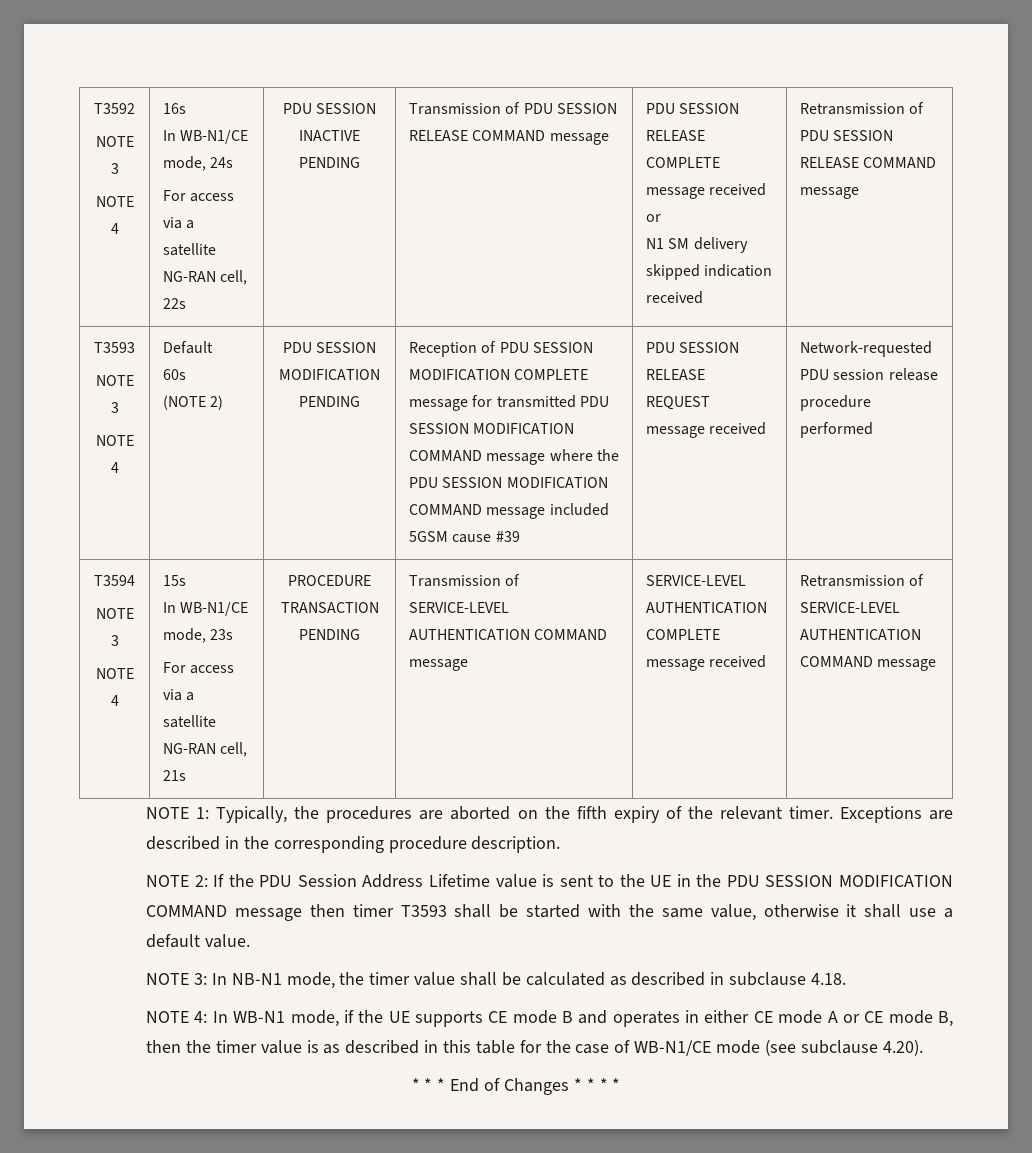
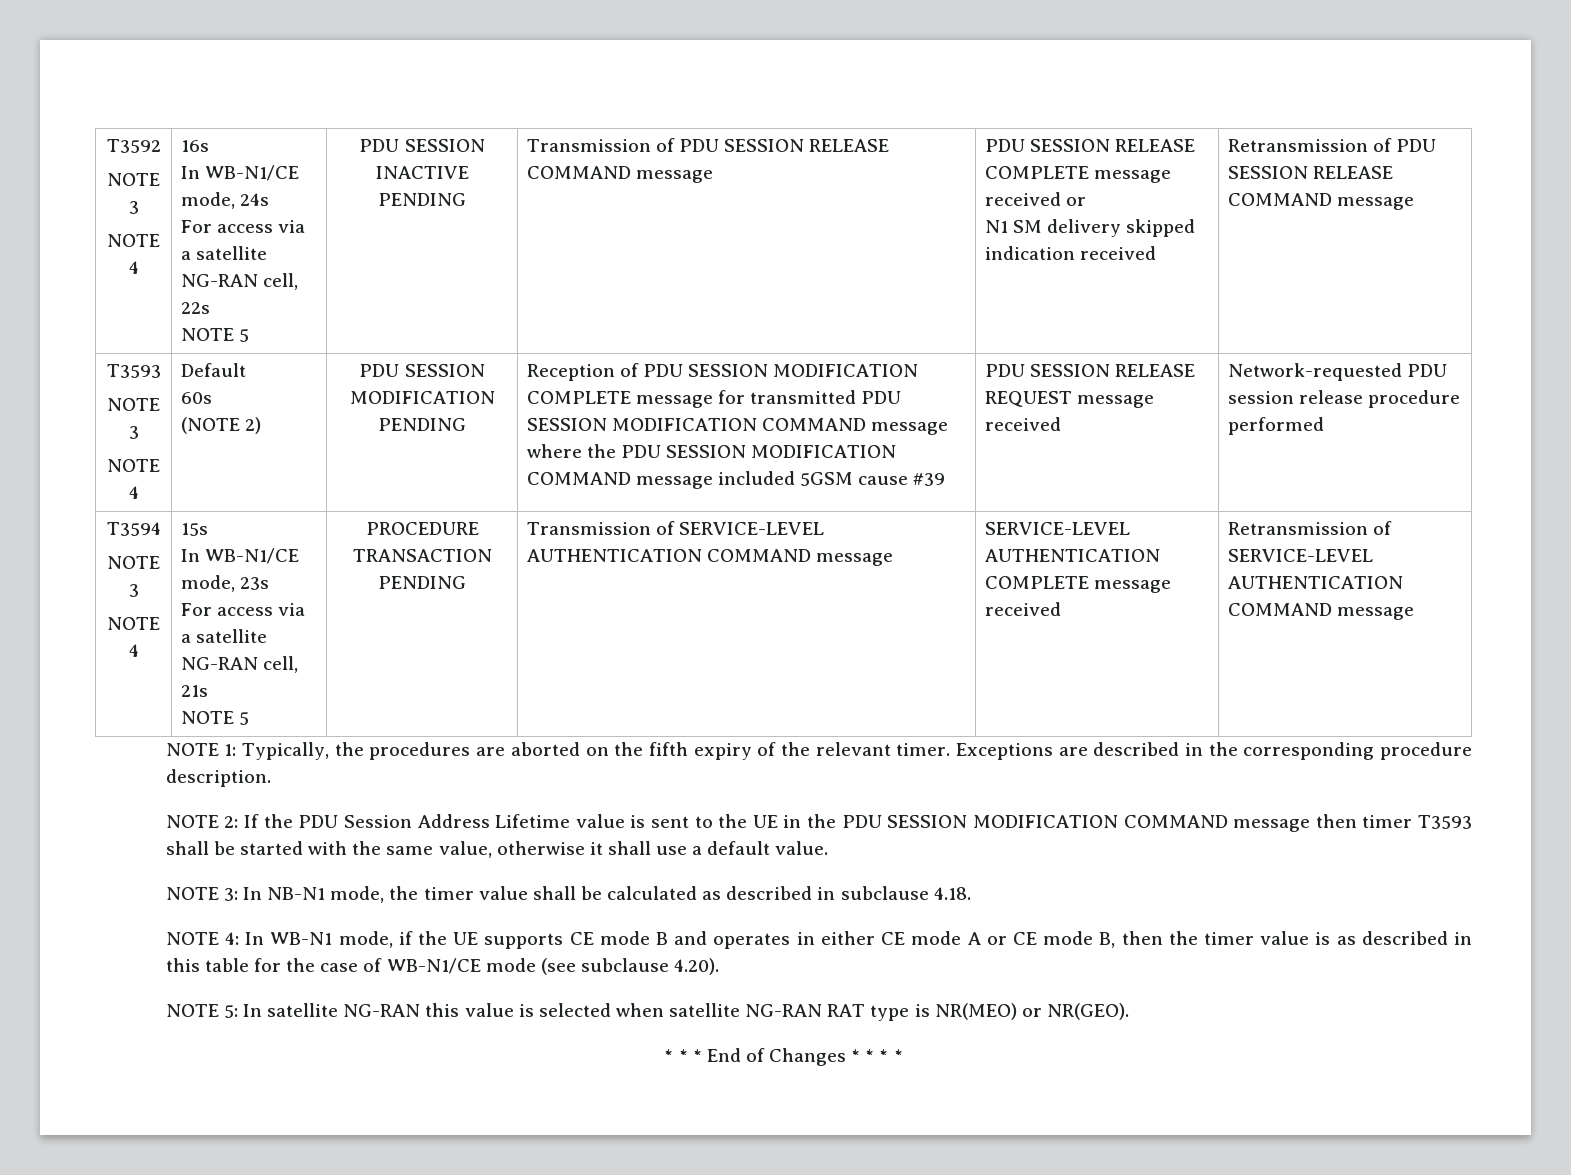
(186, 303) none -> [180,328,249,342] // NOTE 5
(186, 775) none -> [180,711,249,725] // NOTE 5
(923, 1047) none -> [165,1003,1129,1021] // NOTE 5: In satellite NG-RAN this value is selected when satellite NG-RAN RAT type is NR(MEO) or NR(GEO).

